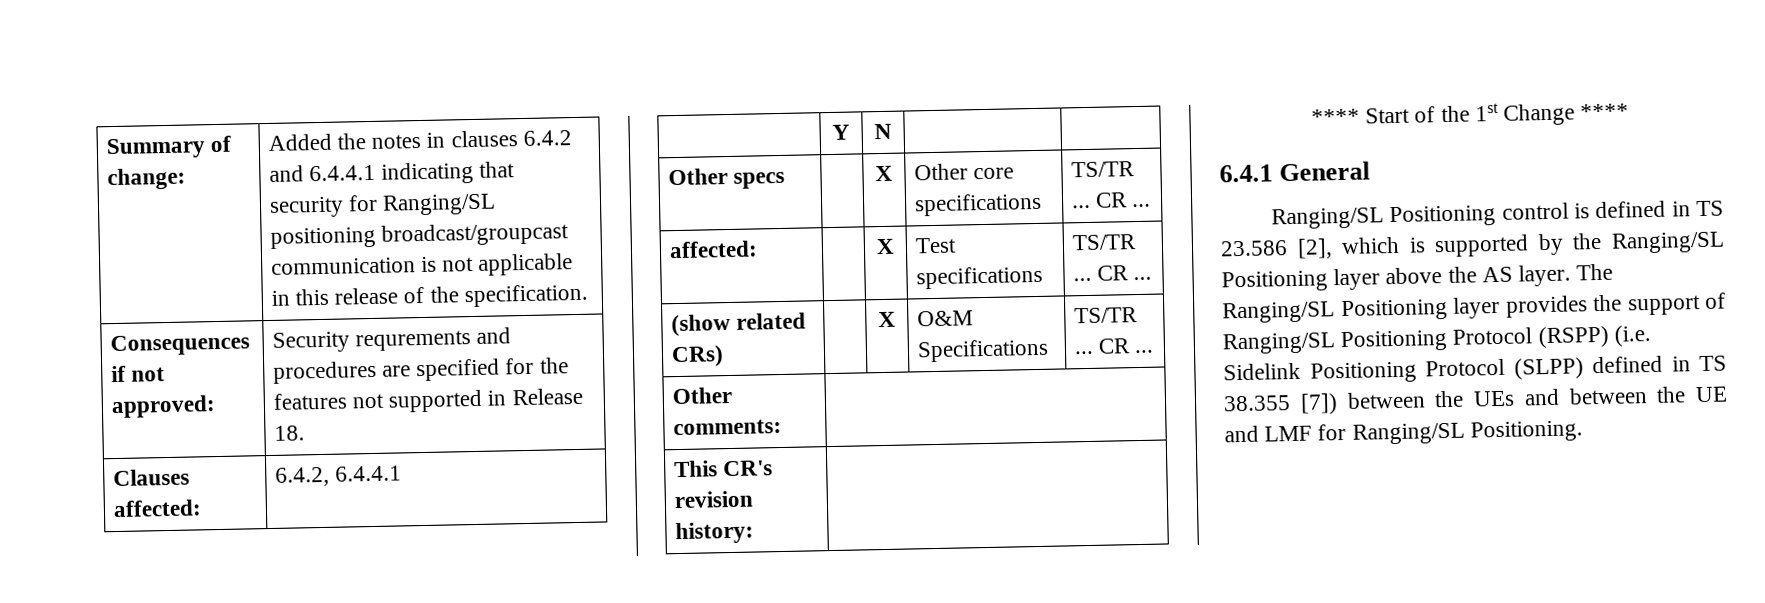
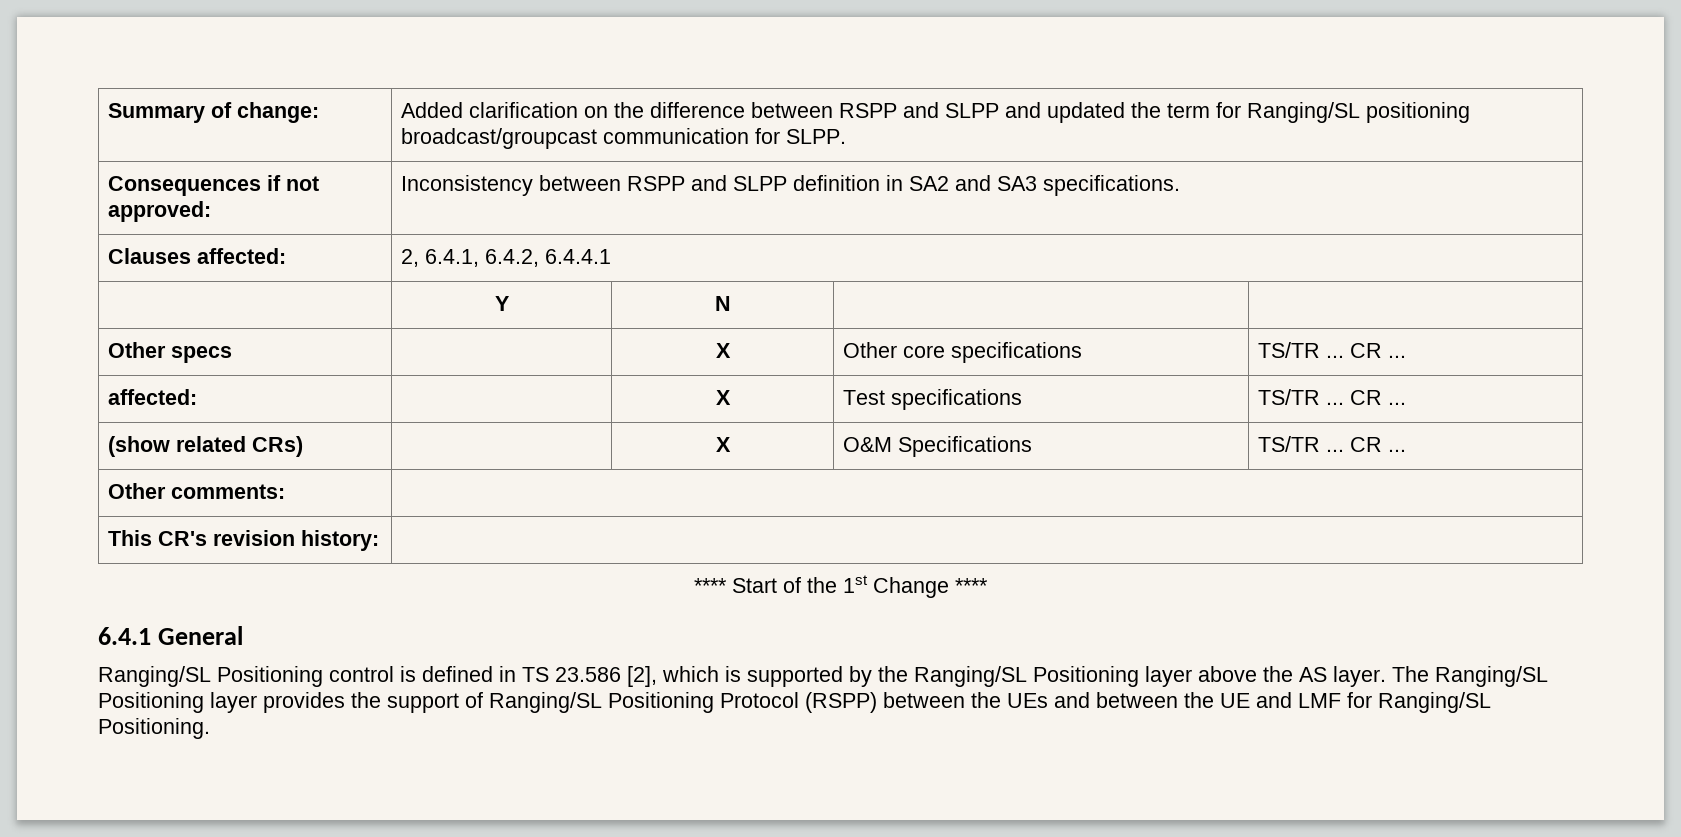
[336,130,572,150] [268,161,516,185] [268,196,344,218] the notes in clauses 6.4.2 and 6.4.4.1 indicating that security -> [469,102,1211,123] clarification on the difference between RSPP and SLPP and updated the term
[420,253,574,276] [270,283,589,308] [109,333,250,357] [110,365,165,383] [110,395,216,419] [271,327,512,353] [272,357,569,384] [272,387,583,413] [273,425,305,441] is not applicable in this release of the specification. // Consequences if not approved: | Security requrements and procedures are specified for the features not supported in Release 18. -> [755,128,847,144] [108,175,320,196] [108,201,212,222] [401,175,1181,196] for SLPP. // Consequences if not approved: | Inconsistency between RSPP and SLPP definition in SA2 and SA3 specifications.
(202, 508) none -> [401,249,480,267] 2, 6.4.1,
[1613,324,1652,347] [1223,355,1727,384] [1223,393,1338,415] (i.e. Sidelink Positioning Protocol (SLPP) defined in TS 38.355 [7]) -> (877, 702) none

